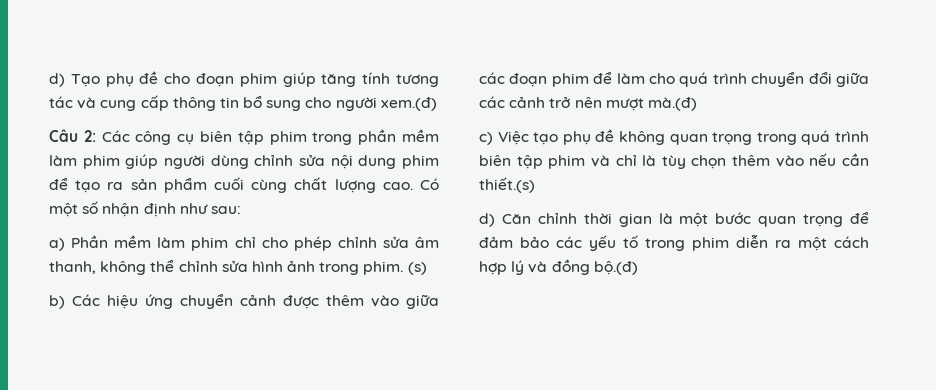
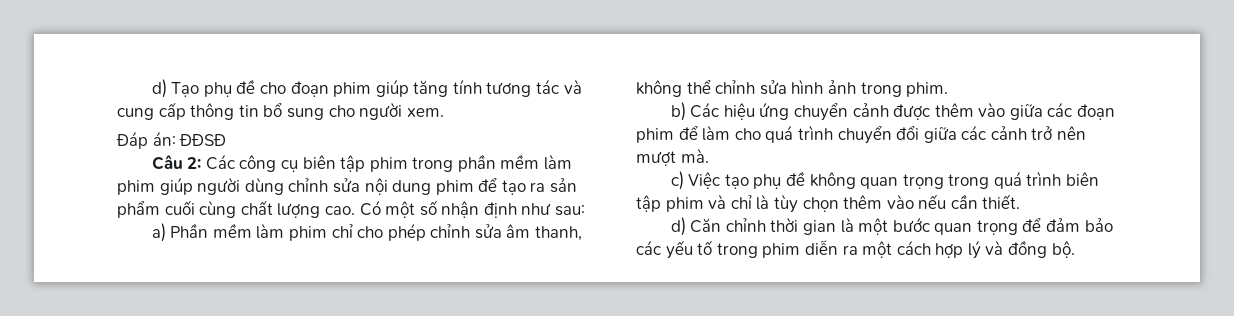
[380,97,437,111] xem.(đ) -> [406,108,444,117] [116,131,227,149] xem. // Đáp án: ĐĐSĐ
[407,262,427,275] (s) -> (949, 89) none
[647,97,697,111] mà.(đ) -> [680,148,709,163] mà.
[479,177,535,193] thiết.(s) -> [982,194,1021,209] thiết.
[593,261,638,275] bộ.(đ) -> [1051,241,1075,258] bộ.

